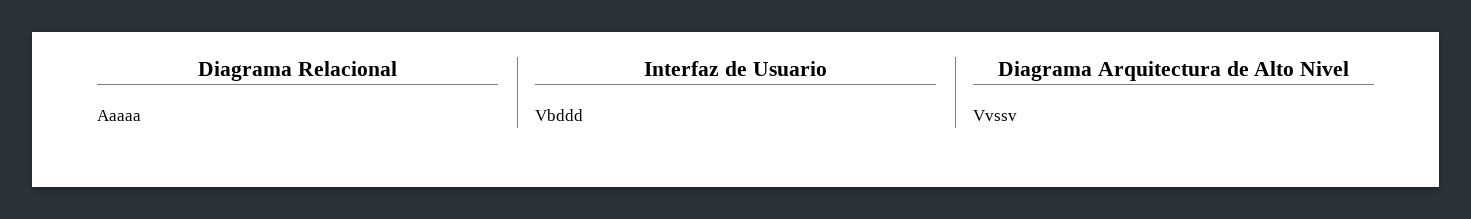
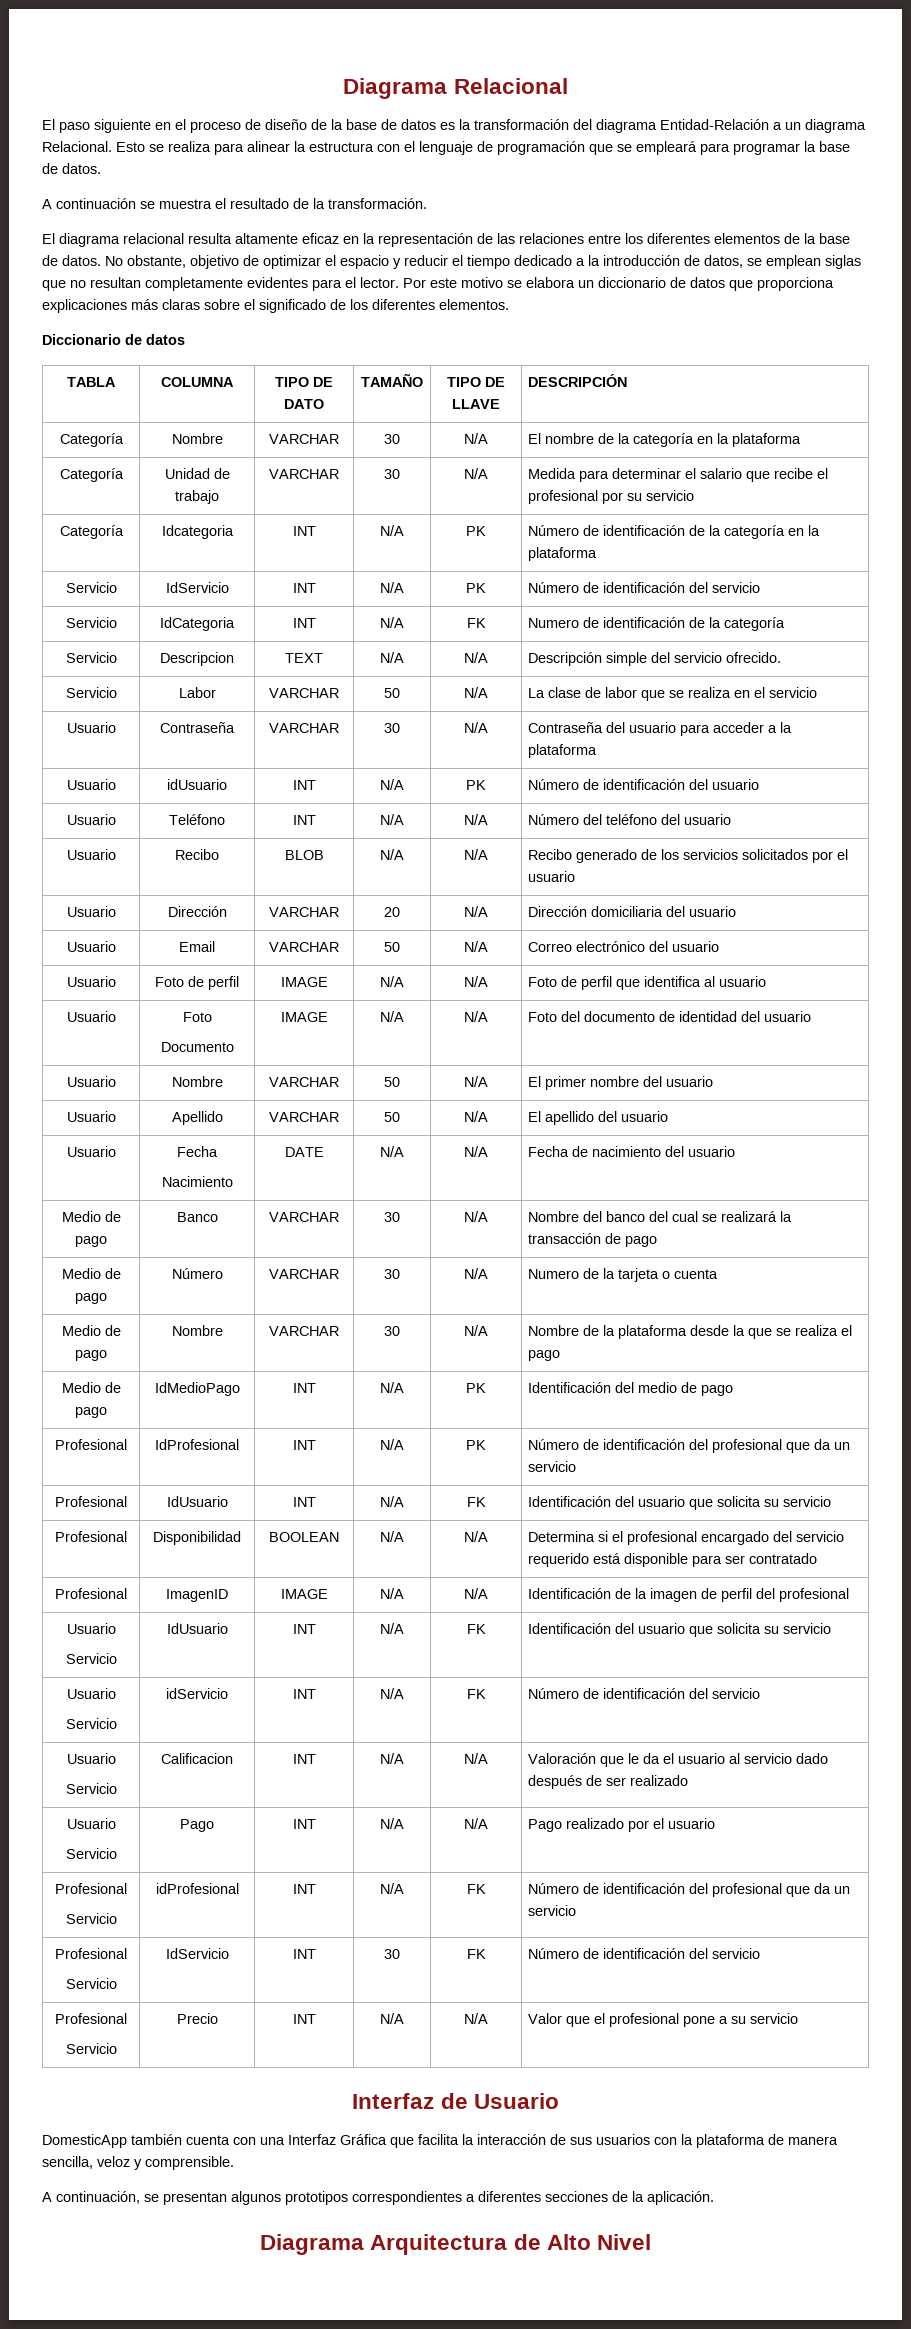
[97,110,141,121] [644,61,827,76] [535,109,583,121] Aaaaa // Interfaz de Usuario // Vbddd -> [42,119,866,133] [42,141,850,155] [42,163,101,174] [42,198,427,209] [42,233,850,247] [42,255,861,269] [42,277,834,291] [42,299,509,313] [42,334,185,345] [67,377,116,387] [161,377,234,387] [275,377,333,387] [284,399,324,409] [361,373,423,387] [447,377,505,387] [452,399,500,409] [527,374,627,387] [59,433,124,447] [171,433,223,444] [269,434,339,444] [384,434,400,444] [464,433,488,444] [527,433,801,447] [59,468,124,482] [164,468,230,479] [175,490,219,504] [269,469,339,479] [384,469,400,479] [464,468,488,479] [527,468,828,482] [527,490,694,504] [59,525,124,539] [161,525,234,539] [292,526,316,536] [380,525,404,536] [466,526,486,536] [527,525,820,539] [527,547,597,561] [65,582,117,593] [165,582,229,593] [292,583,316,593] [380,582,404,593] [466,583,486,593] [527,582,760,593] [65,617,117,628] [160,617,235,631] [292,618,316,628] [380,617,404,628] [466,618,486,628] [527,617,785,631] [65,652,117,663] [160,652,234,666] [285,653,323,663] [380,652,404,663] [464,652,488,663] [527,652,781,666] [65,687,117,698] [178,687,216,698] [269,688,339,698] [384,688,400,698] [464,687,488,698] [527,687,817,701] [66,722,116,733] [160,722,235,733] [269,723,339,733] [384,723,400,733] [464,722,488,733] [527,722,792,736] [527,744,597,758] [66,779,116,790] [167,779,227,790] [292,780,316,790] [380,779,404,790] [466,780,486,790] [527,779,759,790] [66,814,116,825] [169,814,225,825] [292,815,316,825] [380,814,404,825] [464,814,488,825] [527,814,731,825] [66,849,116,860] [175,849,219,860] [284,850,324,860] [380,849,404,860] [464,849,488,860] [527,849,848,863] [527,871,575,882] [66,906,116,917] [167,906,227,917] [269,907,339,917] [384,907,400,917] [464,906,488,917] [527,906,736,917] [66,941,116,952] [179,941,215,952] [269,942,339,952] [384,942,400,952] [464,941,488,952] [527,941,719,952] [66,976,116,987] [155,976,239,990] [280,977,328,987] [380,976,404,987] [464,976,488,987] [527,976,766,990] [66,1011,116,1022] [182,1012,212,1022] [160,1042,234,1052] [280,1012,328,1022] [380,1011,404,1022] [464,1011,488,1022] [527,1011,811,1022] [66,1076,116,1087] [171,1076,223,1087] [269,1077,339,1087] [384,1077,400,1087] [464,1076,488,1087] [527,1076,713,1090] [66,1111,116,1122] [171,1111,223,1125] [269,1112,339,1122] [384,1112,400,1122] [464,1111,488,1122] [527,1111,668,1125] [66,1146,116,1157] [177,1146,218,1157] [161,1176,233,1187] [284,1147,324,1157] [380,1146,404,1157] [464,1146,488,1157] [527,1146,735,1157] [61,1211,121,1222] [75,1236,107,1247] [176,1212,218,1222] [269,1212,339,1222] [384,1212,400,1222] [464,1211,488,1222] [527,1211,792,1222] [527,1233,657,1247] [61,1268,121,1279] [75,1293,107,1304] [171,1268,223,1279] [269,1269,339,1279] [384,1269,400,1279] [464,1268,488,1279] [527,1268,718,1282] [61,1325,121,1336] [75,1350,107,1361] [171,1325,223,1336] [269,1326,339,1336] [384,1326,400,1336] [464,1325,488,1336] [527,1325,852,1339] [527,1350,560,1361] [61,1382,121,1393] [75,1407,107,1418] [154,1382,240,1396] [292,1383,316,1393] [380,1382,404,1393] [466,1383,486,1393] [527,1382,733,1396] [55,1439,127,1450] [155,1439,239,1450] [292,1440,316,1450] [380,1439,404,1450] [466,1440,486,1450] [527,1439,850,1453] [527,1461,576,1472] [55,1496,127,1507] [166,1496,228,1507] [292,1497,316,1507] [380,1496,404,1507] [466,1497,486,1507] [527,1496,831,1510] [55,1531,127,1542] [153,1531,241,1545] [269,1532,339,1542] [380,1531,404,1542] [464,1531,488,1542] [527,1531,844,1545] [527,1553,817,1567] [55,1588,127,1599] [166,1589,228,1602] [280,1589,328,1599] [380,1588,404,1599] [464,1588,488,1599] [527,1588,849,1602] [66,1623,116,1634] [65,1653,117,1664] [166,1623,228,1634] [292,1624,316,1634] [380,1623,404,1634] [466,1624,486,1634] [527,1623,831,1637] [66,1688,116,1699] [65,1718,117,1729] [166,1688,228,1699] [292,1689,316,1699] [380,1688,404,1699] [466,1689,486,1699] [527,1688,760,1699] [66,1753,116,1764] [65,1783,117,1794] [161,1753,233,1764] [292,1754,316,1764] [380,1753,404,1764] [464,1753,488,1764] [527,1753,828,1767] [527,1775,688,1789] [66,1818,116,1829] [65,1848,117,1859] [180,1819,214,1832] [292,1819,316,1829] [380,1818,404,1829] [464,1818,488,1829] [527,1818,715,1832] [55,1883,127,1894] [65,1913,117,1924] [155,1883,239,1894] [292,1884,316,1894] [380,1883,404,1894] [466,1884,486,1894] [527,1883,850,1897] [527,1905,576,1916] [55,1948,127,1959] [65,1978,117,1989] [165,1948,229,1959] [292,1949,316,1959] [384,1949,400,1959] [466,1949,486,1959] [527,1948,760,1959] [55,2013,127,2024] [65,2043,117,2054] [176,2013,218,2024] [292,2014,316,2024] [380,2013,404,2024] [464,2013,488,2024] [527,2013,798,2027] [352,2093,559,2109] [42,2134,838,2148] [42,2156,234,2170] [42,2191,714,2205] El paso siguiente en el proceso de diseño de la base de datos es la transformación del diagrama Entidad-Relación a un diagrama Relacional. Esto se realiza para alinear la estructura con el lenguaje de programación que se empleará para programar la base de datos. // A continuación se muestra el resultado de la transformación. // El diagrama relacional resulta altamente eficaz en la representación de las relaciones entre los diferentes elementos de la base de datos. No obstante, objetivo de optimizar el espacio y reducir el tiempo dedicado a la introducción de datos, se emplean siglas que no resultan completamente evidentes para el lector. Por este motivo se elabora un diccionario de datos que proporciona explicaciones más claras sobre el significado de los diferentes elementos. // Diccionario de datos // TABLA | COLUMNA | TIPO DE DATO | TAMAÑO | TIPO DE LLAVE | DESCRIPCIÓN // Categoría | Nombre | VARCHAR | 30 | N/A | El nombre de la categoría en la plataforma // Categoría | Unidad de trabajo | VARCHAR | 30 | N/A | Medida para determinar el salario que recibe el profesional por su servicio // Categoría | Idcategoria | INT | N/A | PK | Número de identificación de la categoría en la plataforma // Servicio | IdServicio | INT | N/A | PK | Número de identificación del servicio // Servicio | IdCategoria | INT | N/A | FK | Numero de identificación de la categoría // Servicio | Descripcion | TEXT | N/A | N/A | Descripción simple del servicio ofrecido. // Servicio | Labor | VARCHAR | 50 | N/A | La clase de labor que se realiza en el servicio // Usuario | Contraseña | VARCHAR | 30 | N/A | Contraseña del usuario para acceder a la plataforma // Usuario | idUsuario | INT | N/A | PK | Número de identificación del usuario // Usuario | Teléfono | INT | N/A | N/A | Número del teléfono del usuario // Usuario | Recibo | BLOB | N/A | N/A | Recibo generado de los servicios solicitados por el usuario // Usuario | Dirección | VARCHAR | 20 | N/A | Dirección domiciliaria del usuario // Usuario | Email | VARCHAR | 50 | N/A | Correo electrónico del usuario // Usuario | Foto de perfil | IMAGE | N/A | N/A | Foto de perfil que identifica al usuario // Usuario | Foto // Documento | IMAGE | N/A | N/A | Foto del documento de identidad del usuario // Usuario | Nombre | VARCHAR | 50 | N/A | El primer nombre del usuario // Usuario | Apellido | VARCHAR | 50 | N/A | El apellido del usuario // Usuario | Fecha // Nacimiento | DATE | N/A | N/A | Fecha de nacimiento del usuario // Medio de pago | Banco | VARCHAR | 30 | N/A | Nombre del banco del cual se realizará la transacción de pago // Medio de pago | Número | VARCHAR | 30 | N/A | Numero de la tarjeta o cuenta // Medio de pago | Nombre | VARCHAR | 30 | N/A | Nombre de la plataforma desde la que se realiza el pago // Medio de pago | IdMedioPago | INT | N/A | PK | Identificación del medio de pago // Profesional | IdProfesional | INT | N/A | PK | Número de identificación del profesional que da un servicio // Profesional | IdUsuario | INT | N/A | FK | Identificación del usuario que solicita su servicio // Profesional | Disponibilidad | BOOLEAN | N/A | N/A | Determina si el profesional encargado del servicio requerido está disponible para ser contratado // Profesional | ImagenID | IMAGE | N/A | N/A | Identificación de la imagen de perfil del profesional // Usuario // Servicio | IdUsuario | INT | N/A | FK | Identificación del usuario que solicita su servicio // Usuario // Servicio | idServicio | INT | N/A | FK | Número de identificación del servicio // Usuario // Servicio | Calificacion | INT | N/A | N/A | Valoración que le da el usuario al servicio dado después de ser realizado // Usuario // Servicio | Pago | INT | N/A | N/A | Pago realizado por el usuario // Profesional // Servicio | idProfesional | INT | N/A | FK | Número de identificación del profesional que da un servicio // Profesional // Servicio | IdServicio | INT | 30 | FK | Número de identificación del servicio // Profesional // Servicio | Precio | INT | N/A | N/A | Valor que el profesional pone a su servicio // Interfaz de Usuario // DomesticApp también cuenta con una Interfaz Gráfica que facilita la interacción de sus usuarios con la plataforma de manera sencilla, veloz y comprensible. // A continuación, se presentan algunos prototipos correspondientes a diferentes secciones de la aplicación.
[973,110,1017,121] // Vvssv -> (651, 2242) none

